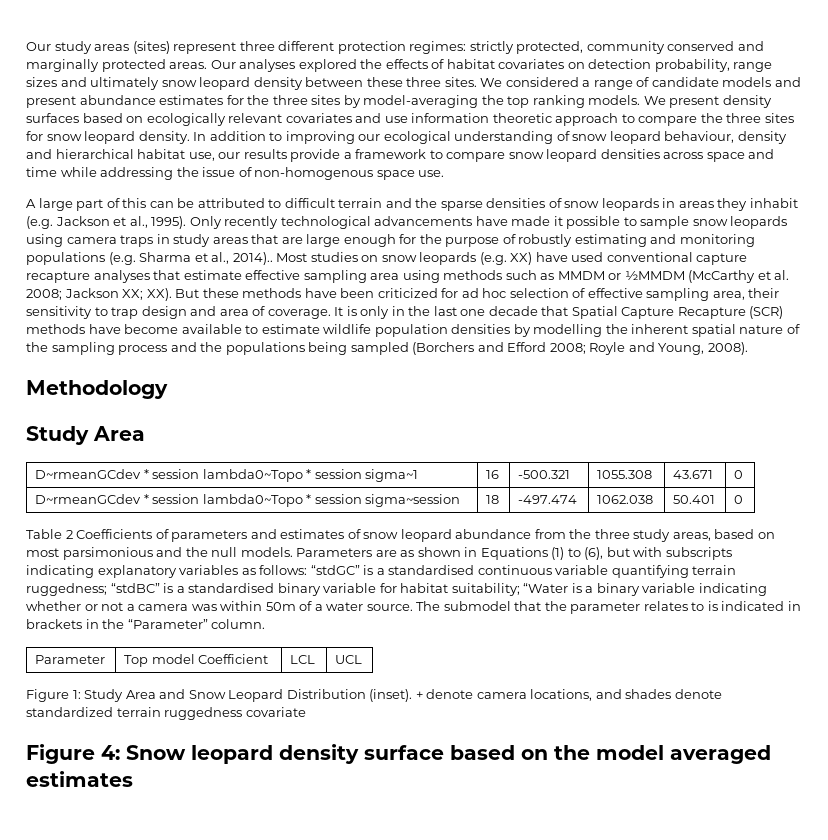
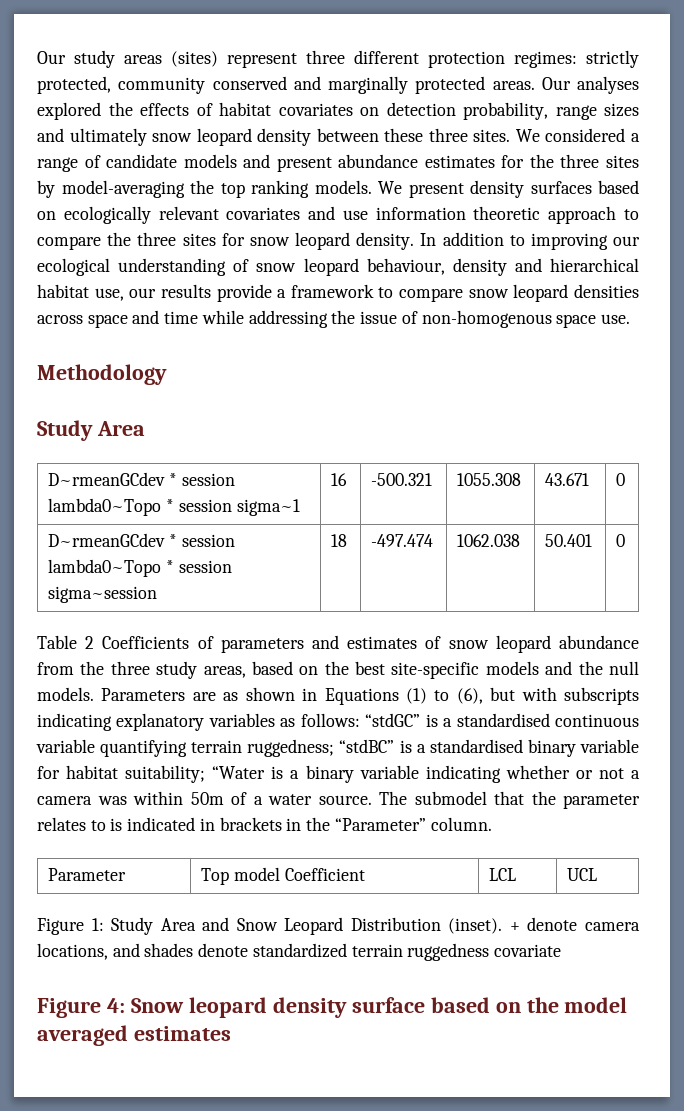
[26,198,798,211] [26,216,788,229] [26,234,755,247] [26,252,748,265] [26,270,790,283] [26,288,780,301] [26,306,784,319] [26,324,800,337] [26,342,748,355] // A large part of this can be attributed to difficult terrain and the sparse densities of snow leopards in areas they inhabit (e.g. Jackson et al., 1995). Only recently technological advancements have made it possible to sample snow leopards using camera traps in study areas that are large enough for the purpose of robustly estimating and monitoring populations (e.g. Sharma et al., 2014).. Most studies on snow leopards (e.g. XX) have used conventional capture recapture analyses that estimate effective sampling area using methods such as MMDM or ½MMDM (McCarthy et al. 2008; Jackson XX; XX). But these methods have been criticized for ad hoc selection of effective sampling area, their sensitivity to trap design and area of coverage. It is only in the last one decade that Spatial Capture Recapture (SCR) methods have become available to estimate wildlife population densities by modelling the inherent spatial nature of the sampling process and the populations being sampled (Borchers and Efford 2008; Royle and Young, 2008). -> (630, 319) none
[26,547,153,560] most parsimonious -> [324,661,539,679] the best site-specific models

